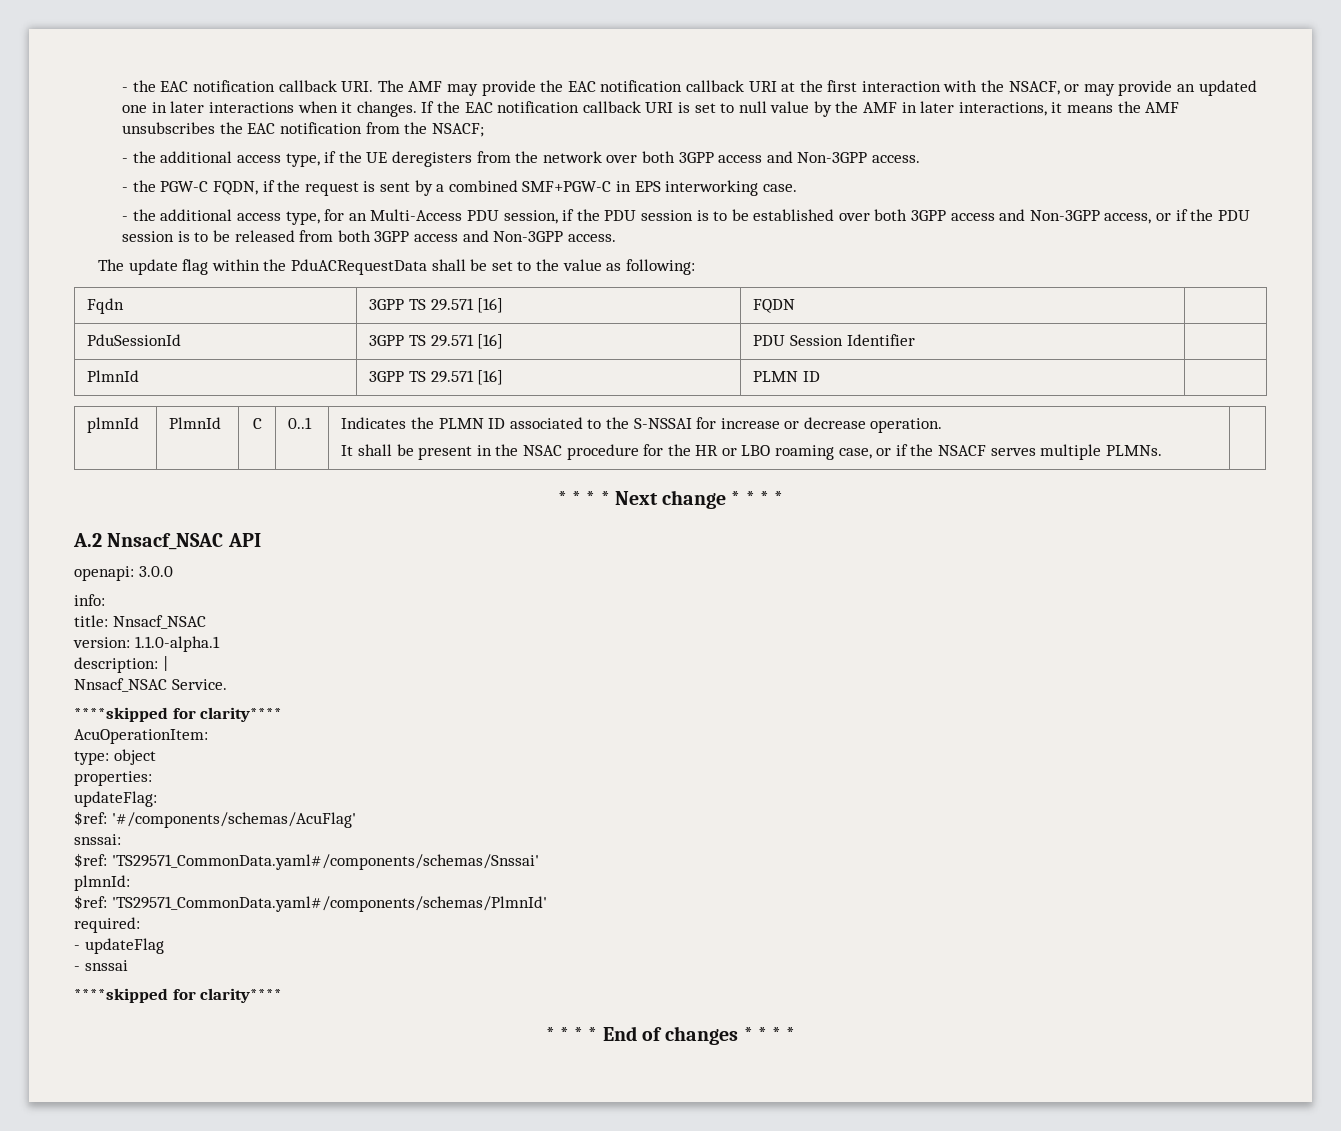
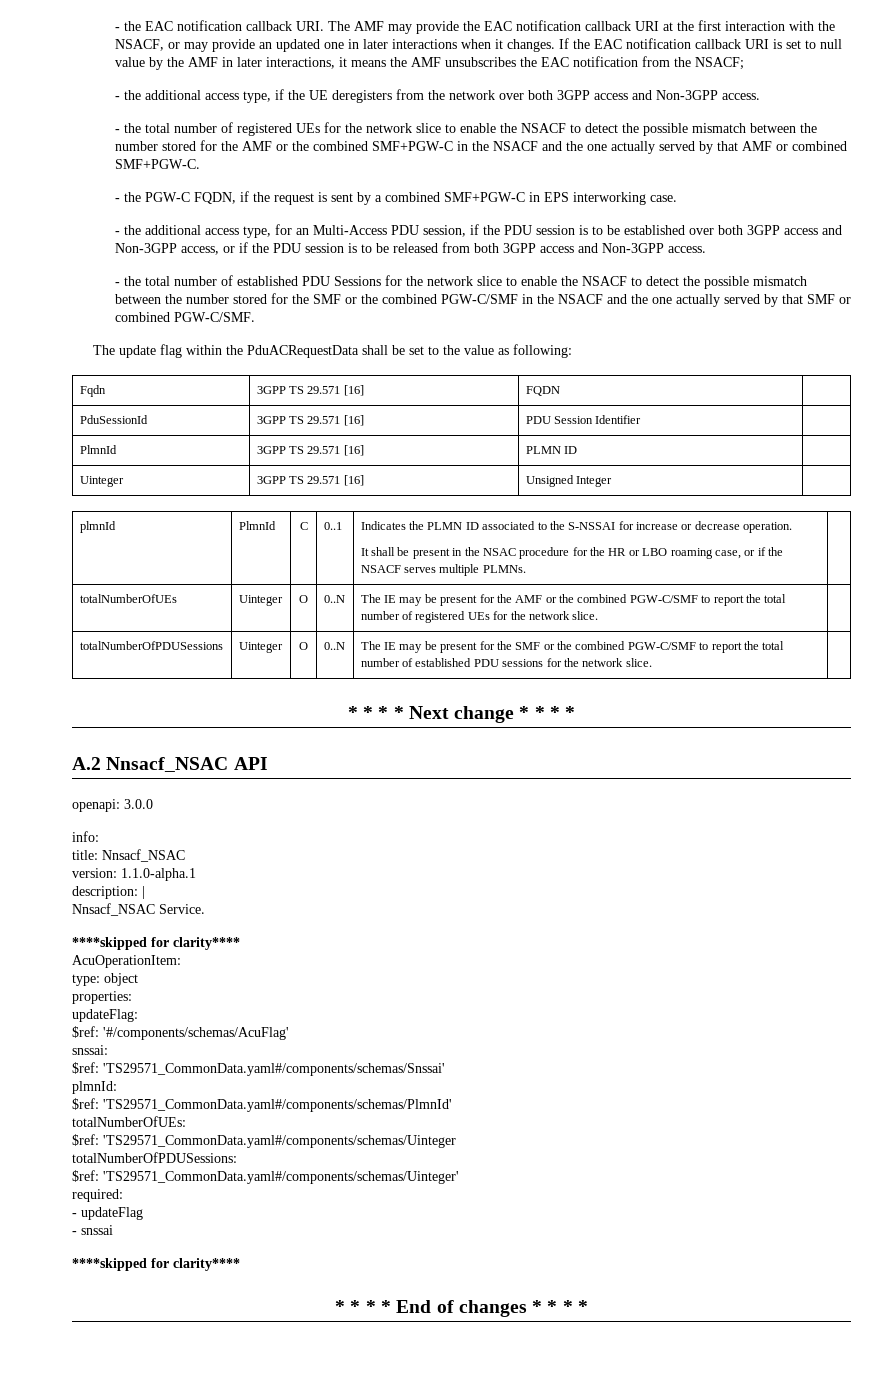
(920, 159) none -> [114,122,817,136] [114,140,847,154] [114,159,200,169] // - the total number of registered UEs for the network slice to enable the NSACF to detect the possible mismatch between the number stored for the AMF or the combined SMF+PGW-C in the NSACF and the one actually served by that AMF or combined SMF+PGW-C.
(616, 238) none -> [114,275,807,289] [114,293,851,307] [114,312,255,322] // - the total number of established PDU Sessions for the network slice to enable the NSACF to detect the possible mismatch between the number stored for the SMF or the combined PGW-C/SMF in the NSACF and the one actually served by that SMF or combined PGW-C/SMF.
(820, 376) none -> [79,476,124,487] [256,475,364,486] [525,475,613,487] // Uinteger | 3GPP TS 29.571 [16] | Unsigned Integer |
(1162, 450) none -> [79,594,177,603] [238,595,283,606] [299,595,308,603] [323,595,345,603] [360,594,787,606] [360,611,599,623] [79,641,223,650] [238,642,283,653] [299,642,308,650] [323,642,345,650] [360,641,785,653] [360,658,652,667] // totalNumberOfUEs | Uinteger | O | 0..N | The IE may be present for the AMF or the combined PGW-C/SMF to report the total number of registered UEs for the network slice. | // totalNumberOfPDUSessions | Uinteger | O | 0..N | The IE may be present for the SMF or the combined PGW-C/SMF to report the total number of established PDU sessions for the network slice. |
(547, 904) none -> [72,1116,186,1127] [72,1134,456,1148] [72,1152,237,1163] [72,1170,459,1184] // totalNumberOfUEs: // $ref: 'TS29571_CommonData.yaml#/components/schemas/Uinteger // totalNumberOfPDUSessions: // $ref: 'TS29571_CommonData.yaml#/components/schemas/Uinteger'

